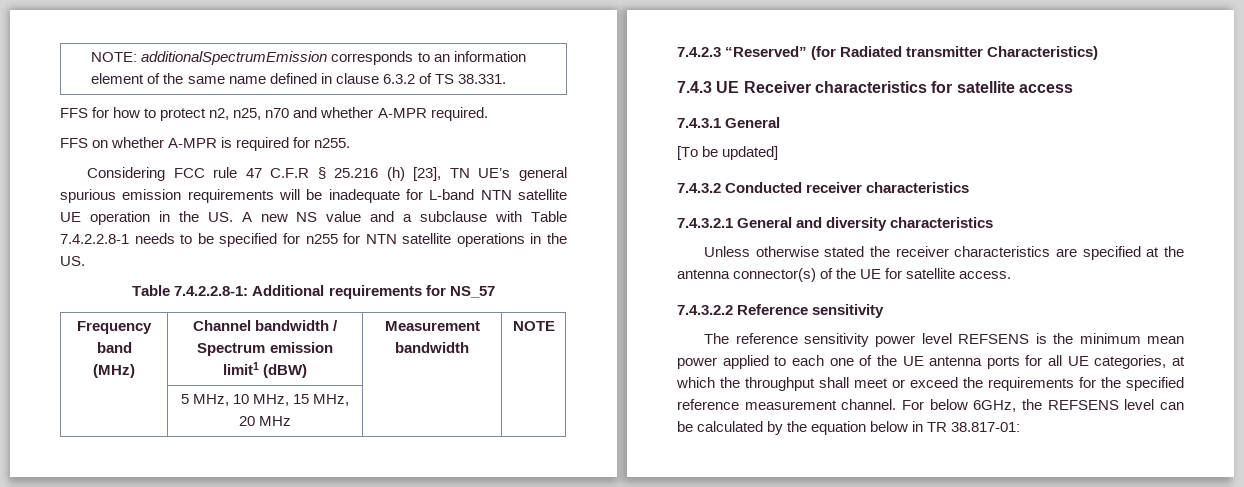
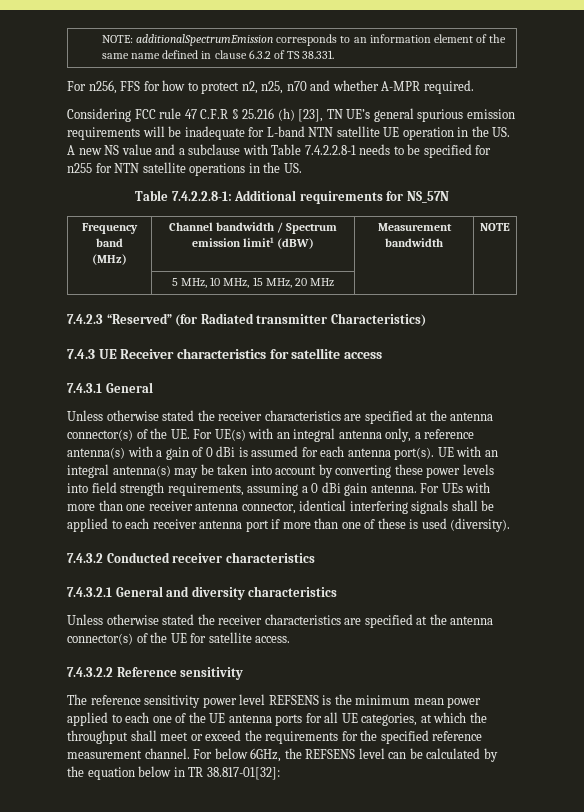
(506, 79) none -> [67,80,117,94] For n256,
[60,137,351,151] // FFS on whether A-MPR is required for n255. -> (474, 87) none
[449,286,495,298] NS_57 -> [406,191,449,203] NS_57N
[677,146,779,160] [To be updated] -> [67,410,494,424] [67,428,475,442] [67,446,498,460] [67,464,494,478] [67,482,491,496] [67,500,495,514] [67,518,511,532] Unless otherwise stated the receiver characteristics are specified at the antenna connector(s) of the UE. For UE(s) with an integral antenna only, a reference antenna(s) with a gain of 0 dBi is assumed for each antenna port(s). UE with an integral antenna(s) may be taken into account by converting these power levels into field strength requirements, assuming a 0 dBi gain antenna. For UEs with more than one receiver antenna connector, identical interfering signals shall be applied to each receiver antenna port if more than one of these is used (diversity).
[951,422,1021,432] 38.817-01: -> [206,767,280,780] 38.817-01[32]:

